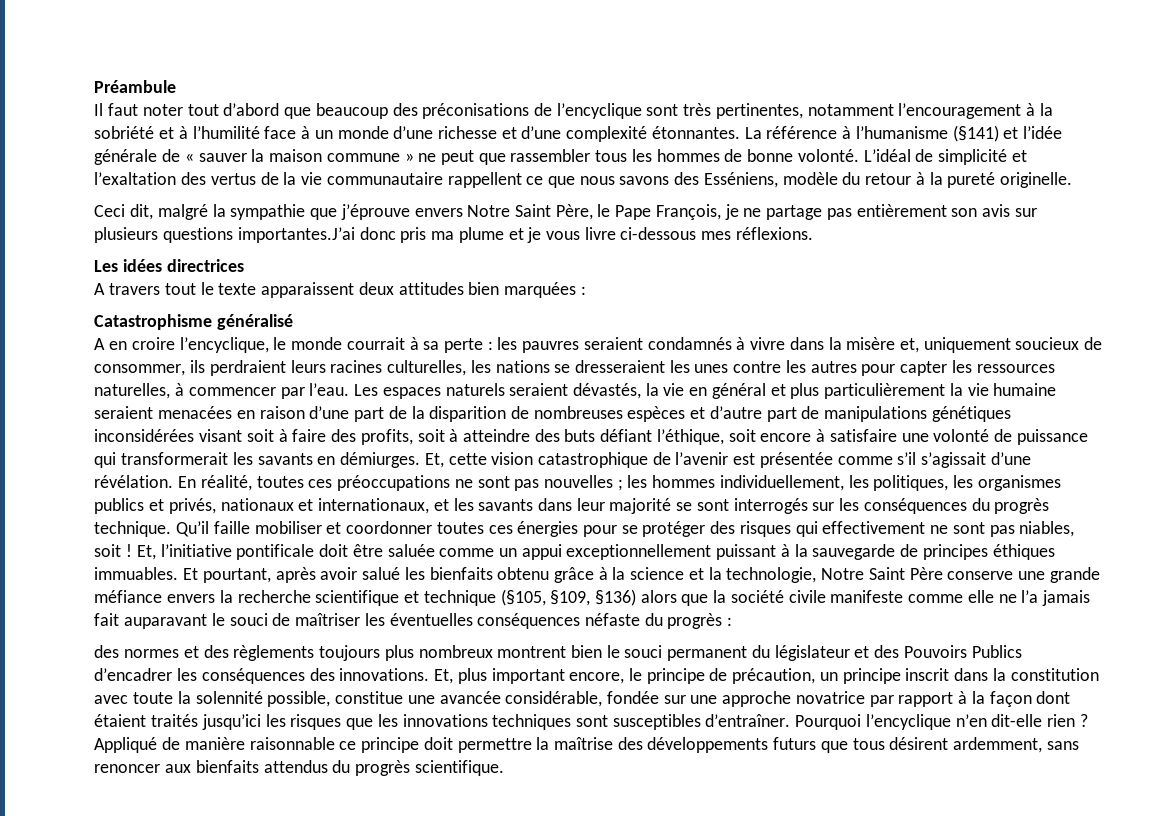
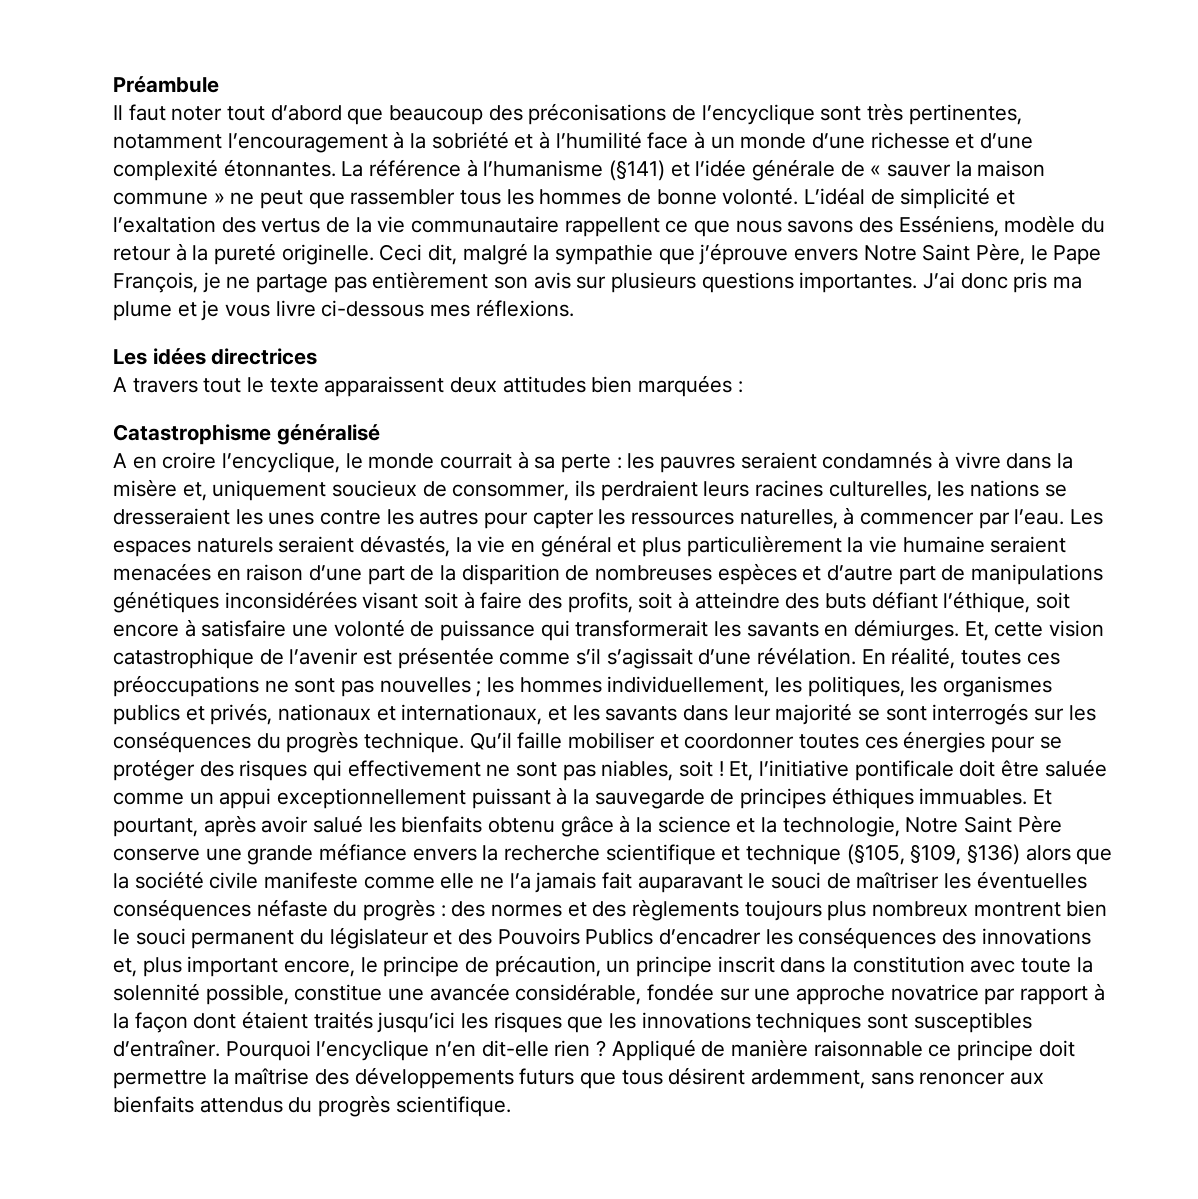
(1072, 180) // -> (374, 254) none
[237,227,355,243] importantes.J’ai -> [799,272,955,293] importantes. J’ai
(733, 621) // -> (446, 911) none
[339,668,454,684] innovations. Et, -> [981,928,1091,945] [112,958,137,977] innovations et,

